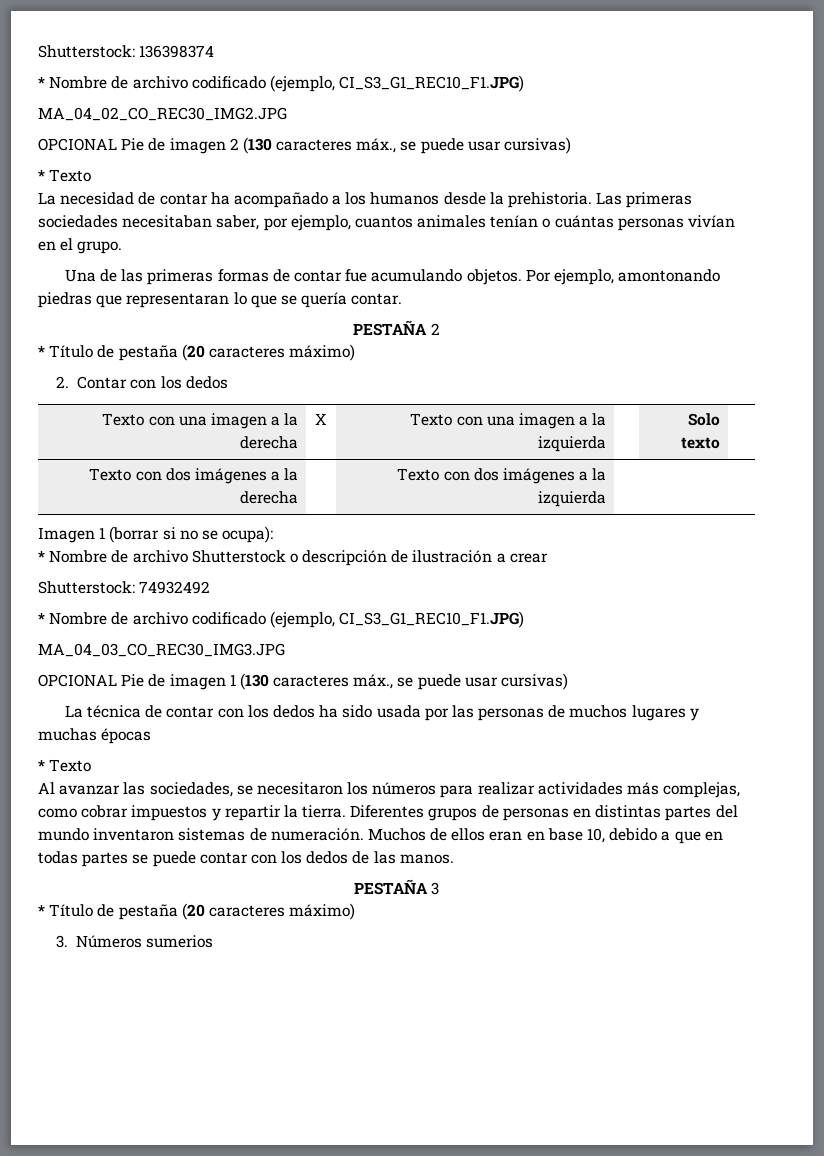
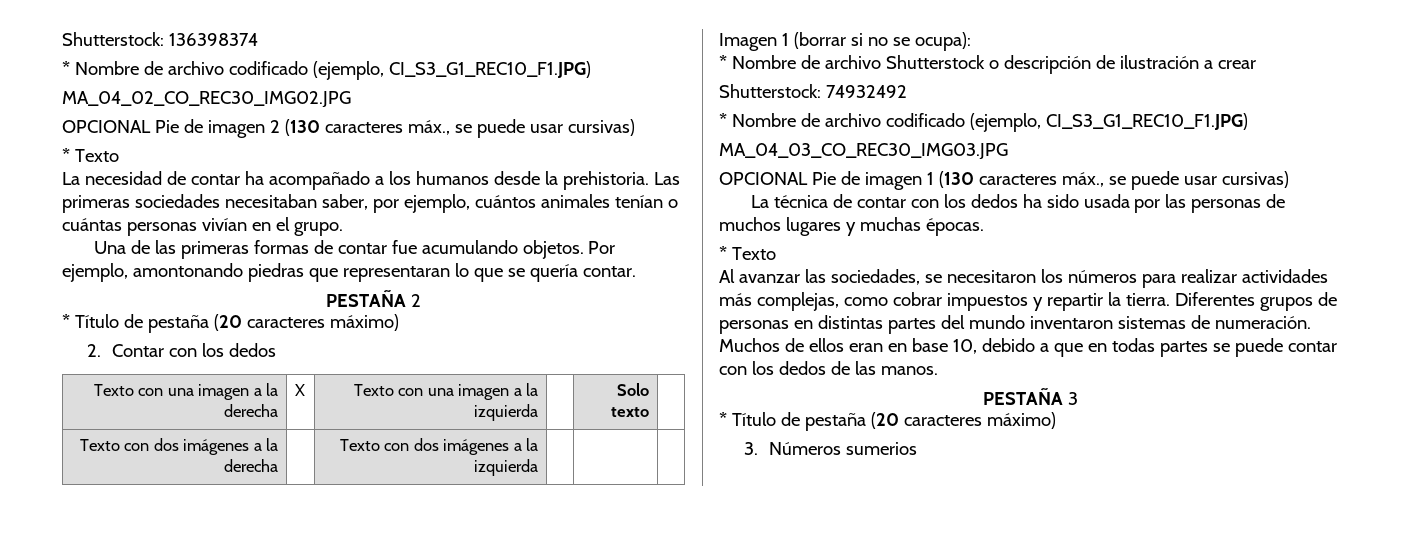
[38,107,287,121] MA_04_02_CO_REC30_IMG2.JPG -> [62,91,351,108] MA_04_02_CO_REC30_IMG02.JPG
[354,216,413,228] cuantos -> [474,195,536,208] cuántos
[38,643,285,657] MA_04_03_CO_REC30_IMG3.JPG -> [719,143,1008,160] MA_04_03_CO_REC30_IMG03.JPG
[101,728,152,744] épocas -> [925,218,984,236] épocas.

